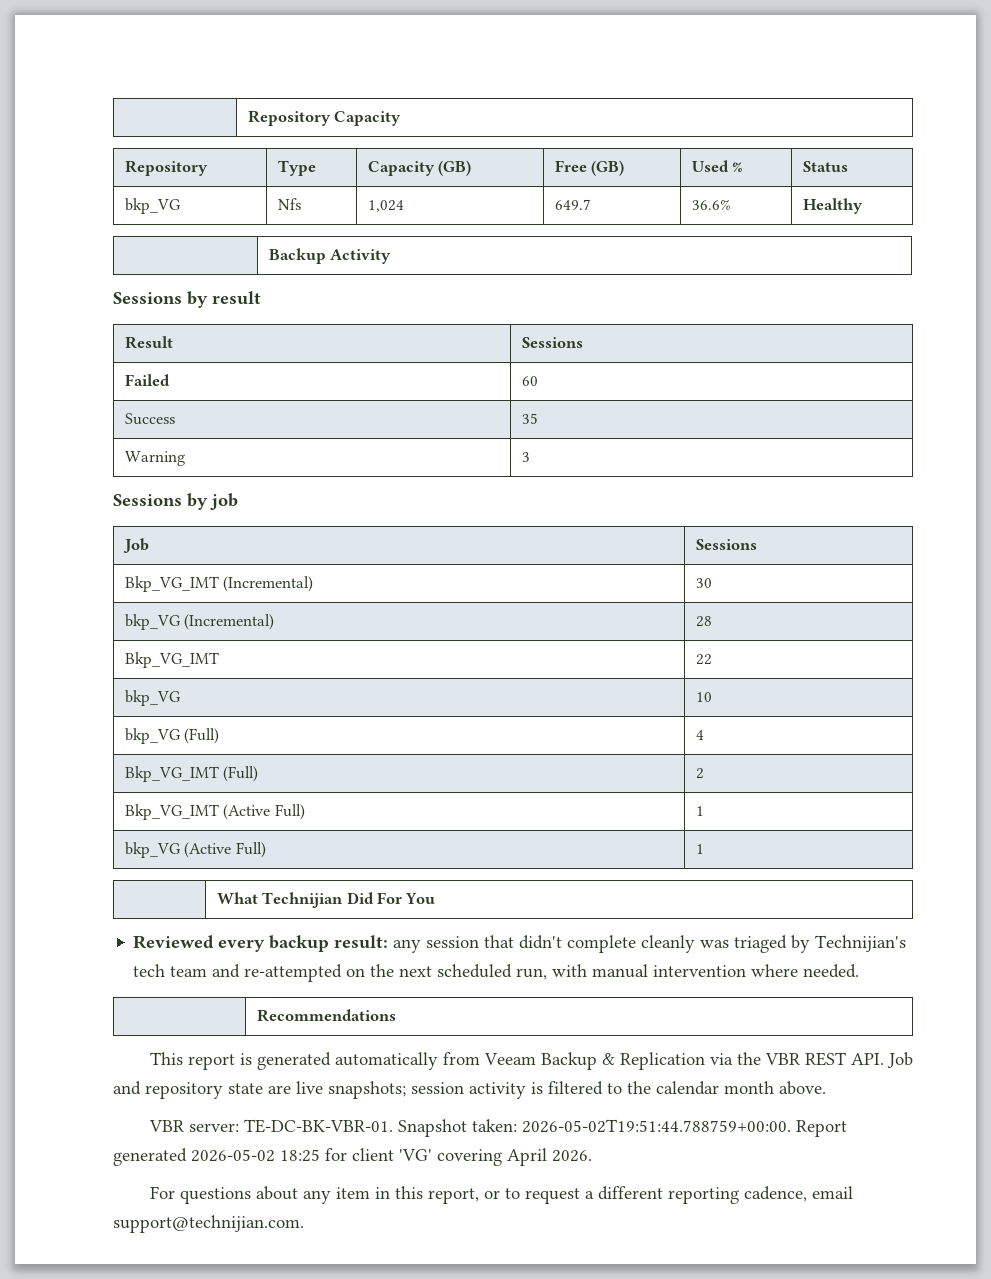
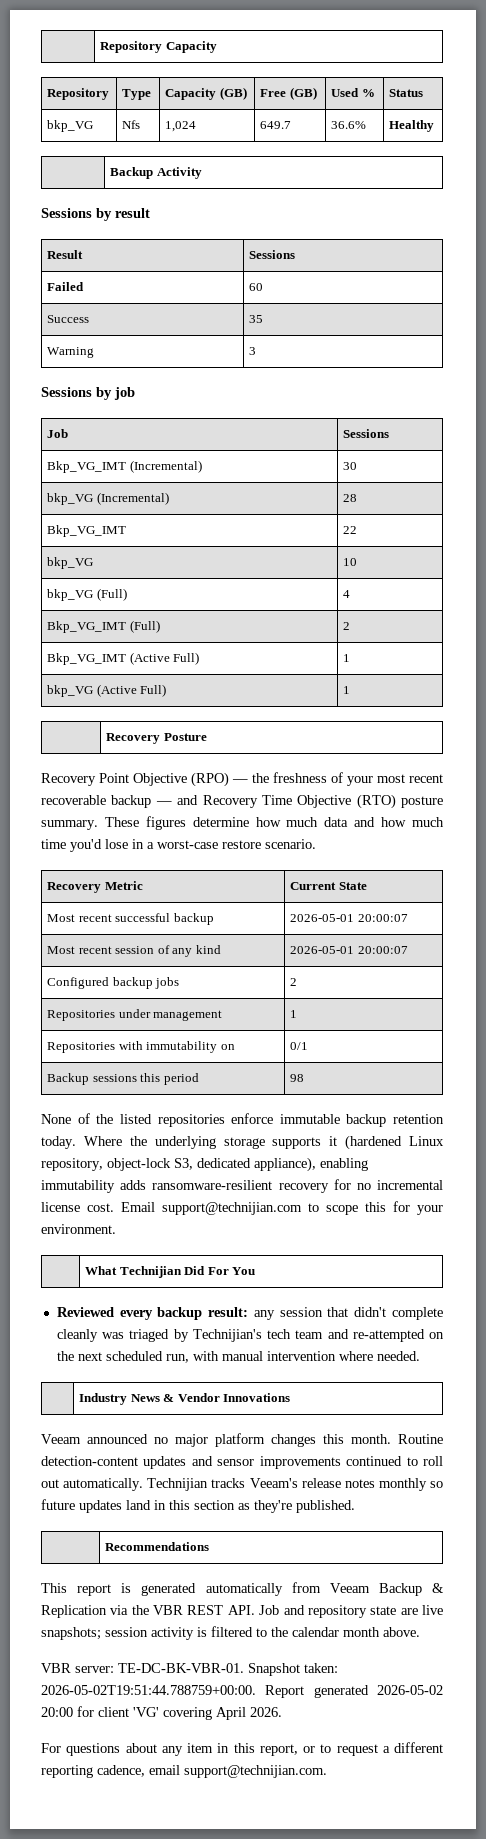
(704, 849) none -> [106,733,207,744] [41,772,443,787] [41,794,443,809] [41,816,445,830] [41,839,316,852] [47,881,143,893] [290,882,367,890] [47,913,214,925] [290,914,408,922] [47,945,221,957] [290,946,408,954] [47,977,180,989] [290,978,298,986] [47,1009,223,1021] [290,1010,298,1018] [47,1041,235,1053] [290,1042,309,1050] [47,1073,199,1085] [290,1074,305,1082] [41,1113,444,1127] [41,1135,444,1150] [41,1157,368,1172] [41,1179,444,1193] [41,1201,443,1215] [41,1224,116,1234] // | Recovery Posture // Recovery Point Objective (RPO) — the freshness of your most recent recoverable backup — and Recovery Time Objective (RTO) posture summary. These figures determine how much data and how much time you'd lose in a worst-case restore scenario. // Recovery Metric | Current State // Most recent successful backup | 2026-05-01 20:00:07 // Most recent session of any kind | 2026-05-01 20:00:07 // Configured backup jobs | 2 // Repositories under management | 1 // Repositories with immutability on | 0/1 // Backup sessions this period | 98 // None of the listed repositories enforce immutable backup retention today. Where the underlying storage supports it (hardened Linux repository, object-lock S3, dedicated appliance), enabling immutability adds ransomware-resilient recovery for no incremental license cost. Email support@technijian.com to scope this for your environment.
(860, 971) none -> [79,1393,291,1405] [41,1433,443,1447] [41,1456,443,1469] [41,1478,443,1491] [41,1499,355,1513] // | Industry News & Vendor Innovations // Veeam announced no major platform changes this month. Routine detection-content updates and sensor improvements continued to roll out automatically. Technijian tracks Veeam's release notes monthly so future updates land in this section as they're published.
[280,1149,320,1162] 18:25 -> [41,1707,73,1717] 20:00

